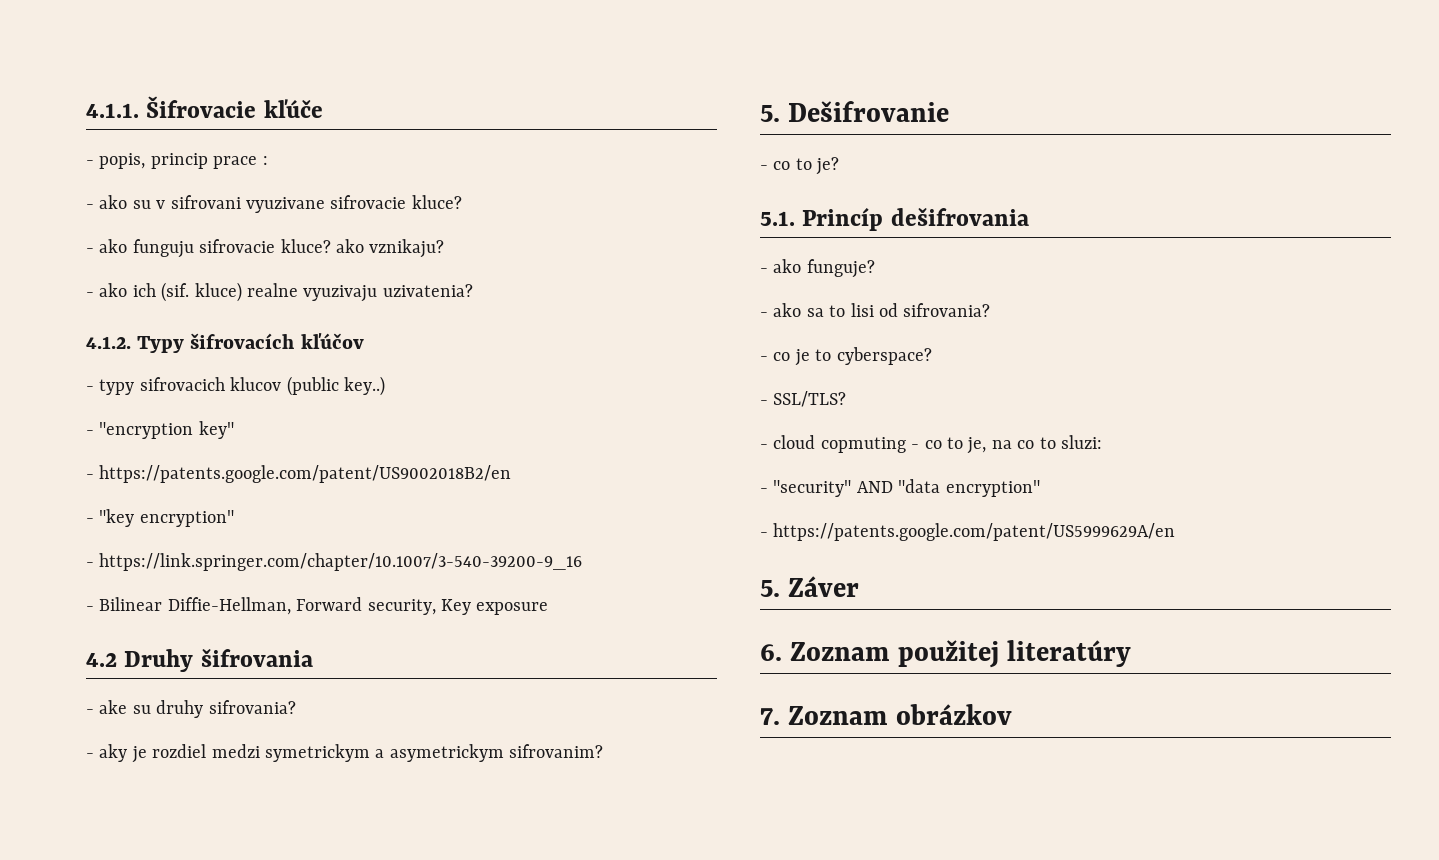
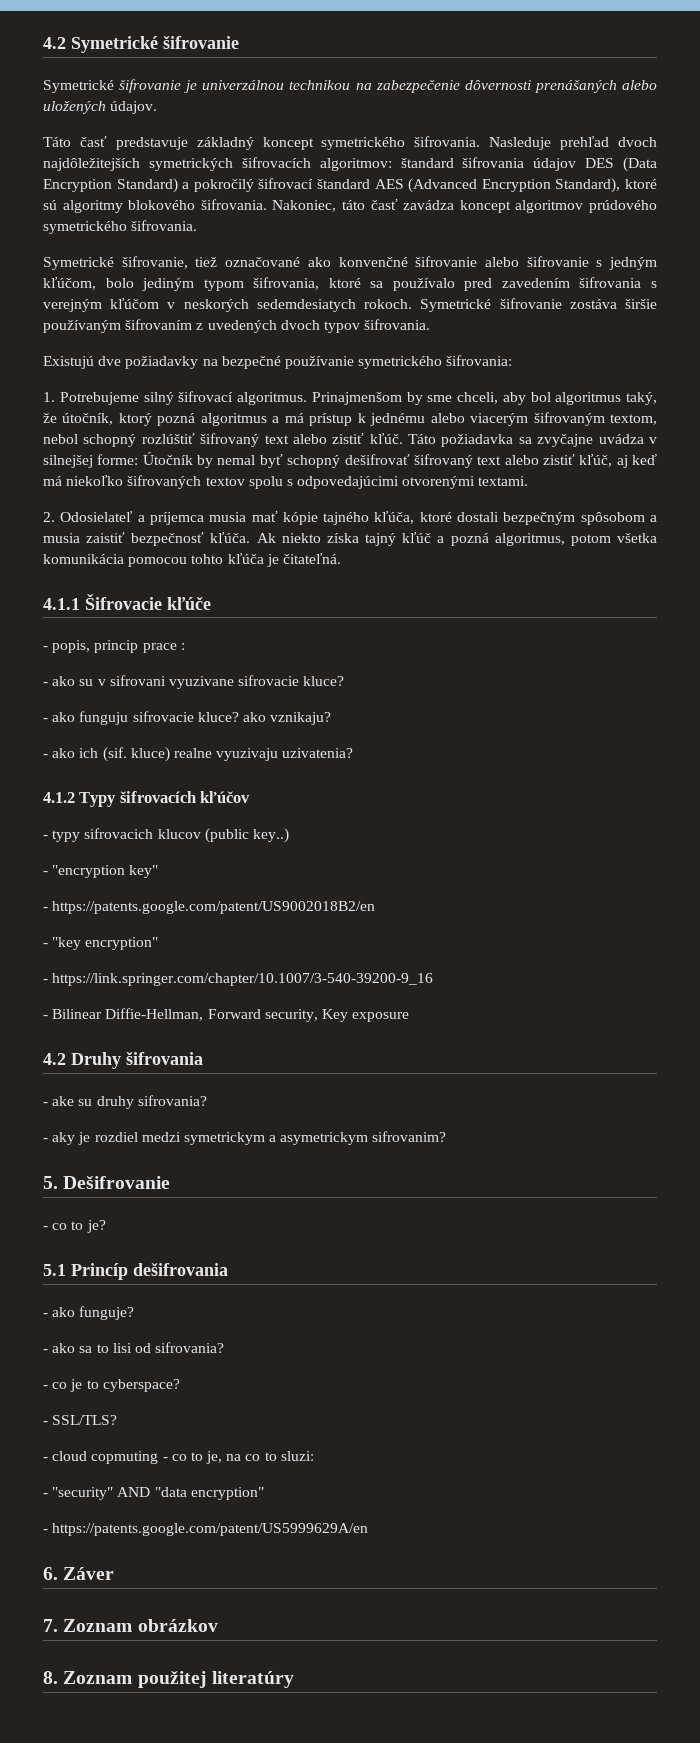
[86,103,139,118] 4.1.1. -> [43,36,239,53] [43,79,658,93] [43,101,158,114] [43,136,658,150] [43,157,657,172] [43,178,658,193] [43,199,658,213] [43,220,198,234] [43,256,657,270] [43,277,657,291] [43,298,657,312] [43,319,431,333] [43,355,513,369] [43,391,657,405] [43,412,657,426] [43,433,657,447] [43,452,657,468] [43,475,529,489] [43,511,657,525] [43,532,657,546] [43,553,341,567] [43,598,80,610] 4.2 Symetrické šifrovanie // Symetrické šifrovanie je univerzálnou technikou na zabezpečenie dôvernosti prenášaných alebo uložených údajov. // Táto časť predstavuje základný koncept symetrického šifrovania. Nasleduje prehľad dvoch najdôležitejších symetrických šifrovacích algoritmov: štandard šifrovania údajov DES (Data Encryption Standard) a pokročilý šifrovací štandard AES (Advanced Encryption Standard), ktoré sú algoritmy blokového šifrovania. Nakoniec, táto časť zavádza koncept algoritmov prúdového symetrického šifrovania. // Symetrické šifrovanie, tiež označované ako konvenčné šifrovanie alebo šifrovanie s jedným kľúčom, bolo jediným typom šifrovania, ktoré sa používalo pred zavedením šifrovania s verejným kľúčom v neskorých sedemdesiatych rokoch. Symetrické šifrovanie zostáva širšie používaným šifrovaním z uvedených dvoch typov šifrovania. // Existujú dve požiadavky na bezpečné používanie symetrického šifrovania: // 1. Potrebujeme silný šifrovací algoritmus. Prinajmenšom by sme chceli, aby bol algoritmus taký, že útočník, ktorý pozná algoritmus a má prístup k jednému alebo viacerým šifrovaným textom, nebol schopný rozlúštiť šifrovaný text alebo zistiť kľúč. Táto požiadavka sa zvyčajne uvádza v silnejšej forme: Útočník by nemal byť schopný dešifrovať šifrovaný text alebo zistiť kľúč, aj keď má niekoľko šifrovaných textov spolu s odpovedajúcimi otvorenými textami. // 2. Odosielateľ a príjemca musia mať kópie tajného kľúča, ktoré dostali bezpečným spôsobom a musia zaistiť bezpečnosť kľúča. Ak niekto získa tajný kľúč a pozná algoritmus, potom všetka komunikácia pomocou tohto kľúča je čitateľná. // 4.1.1
[86,336,131,349] 4.1.2. -> [43,792,75,803] 4.1.2
[760,211,795,226] 5.1. -> [43,1264,66,1276] 5.1
[760,580,780,597] 5. -> [43,1567,58,1580] 6.
[760,640,1132,668] // 6. Zoznam použitej literatúry -> (115, 1573) none
(1012, 714) none -> [43,1671,294,1688] // 8. Zoznam použitej literatúry

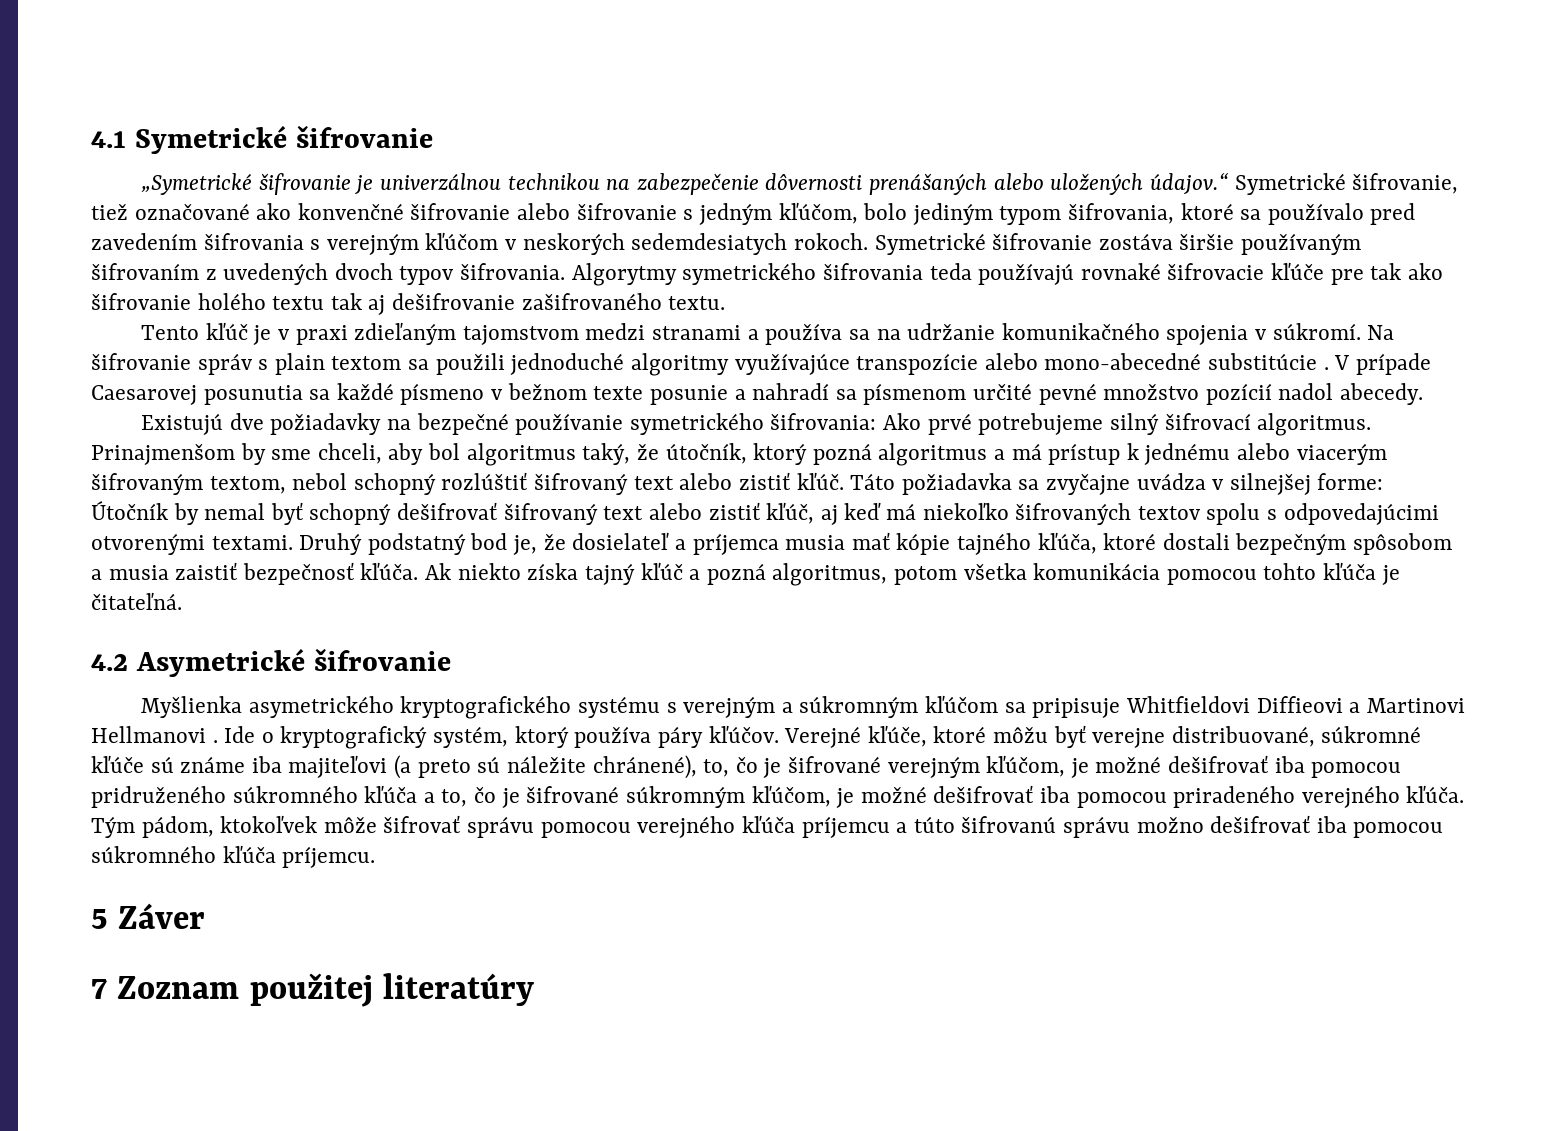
[43,37,66,49] 4.2 -> [91,131,126,148] 4.1
[43,80,114,93] Symetrické -> [141,173,253,195] „Symetrické
[110,101,158,114] [43,136,658,150] [43,157,657,172] [43,178,658,193] [43,199,658,213] [43,220,198,234] údajov. // Táto časť predstavuje základný koncept symetrického šifrovania. Nasleduje prehľad dvoch najdôležitejších symetrických šifrovacích algoritmov: štandard šifrovania údajov DES (Data Encryption Standard) a pokročilý šifrovací štandard AES (Advanced Encryption Standard), ktoré sú algoritmy blokového šifrovania. Nakoniec, táto časť zavádza koncept algoritmov prúdového symetrického šifrovania. // -> [1149,172,1229,195] údajov.“
(431, 324) none -> [571,262,1443,286] [91,293,726,315] [141,322,1395,345] [91,353,1431,376] [91,383,1424,405] Algorytmy symetrického šifrovania teda používajú rovnaké šifrovacie kľúče pre tak ako šifrovanie holého textu tak aj dešifrovanie zašifrovaného textu. // Tento kľúč je v praxi zdieľaným tajomstvom medzi stranami a používa sa na udržanie komunikačného spojenia v súkromí. Na šifrovanie správ s plain textom sa použili jednoduché algoritmy využívajúce transpozície alebo mono-abecedné substitúcie . V prípade Caesarovej posunutia sa každé písmeno v bežnom texte posunie a nahradí sa písmenom určité pevné množstvo pozícií nadol abecedy.
[43,392,139,405] // 1. Potrebujeme -> [883,413,1104,435] Ako prvé potrebujeme
[43,511,134,522] // 2. Odosielateľ -> [299,532,670,555] Druhý podstatný bod je, že dosielateľ
[43,594,211,610] [43,640,185,653] [43,675,345,689] [43,711,332,725] [43,747,354,762] [43,791,251,807] [43,828,289,843] [43,865,159,878] [43,901,376,914] [43,937,159,950] [43,973,434,986] [43,1008,410,1022] [43,1052,203,1069] [43,1095,207,1109] [43,1131,447,1145] [43,1176,171,1189] [43,1220,106,1233] [43,1263,228,1280] [43,1306,135,1320] [43,1342,225,1353] [43,1379,180,1392] [43,1415,118,1425] [43,1451,314,1464] [43,1487,264,1500] [43,1523,369,1536] [43,1567,115,1580] [43,1619,218,1632] [43,1671,58,1684] 4.1.1 Šifrovacie kľúče // - popis, princip prace : // - ako su v sifrovani vyuzivane sifrovacie kluce? // - ako funguju sifrovacie kluce? ako vznikaju? // - ako ich (sif. kluce) realne vyuzivaju uzivatenia? // 4.1.2 Typy šifrovacích kľúčov // - typy sifrovacich klucov (public key..) // - "encryption key" // - https://patents.google.com/patent/US9002018B2/en // - "key encryption" // - https://link.springer.com/chapter/10.1007/3-540-39200-9_16 // - Bilinear Diffie-Hellman, Forward security, Key exposure // 4.2 Druhy šifrovania // - ake su druhy sifrovania? // - aky je rozdiel medzi symetrickym a asymetrickym sifrovanim? // 5. Dešifrovanie // - co to je? // 5.1 Princíp dešifrovania // - ako funguje? // - ako sa to lisi od sifrovania? // - co je to cyberspace? // - SSL/TLS? // - cloud copmuting - co to je, na co to sluzi: // - "security" AND "data encryption" // - https://patents.google.com/patent/US5999629A/en // 6. Záver // 7. Zoznam obrázkov // 8. -> [91,648,451,677] [141,695,1465,719] [91,725,1422,749] [91,755,1402,779] [91,785,1465,808] [91,815,1444,838] [91,845,376,868] [91,903,206,929] [91,979,107,999] 4.2 Asymetrické šifrovanie // Myšlienka asymetrického kryptografického systému s verejným a súkromným kľúčom sa pripisuje Whitfieldovi Diffieovi a Martinovi Hellmanovi . Ide o kryptografický systém, ktorý používa páry kľúčov. Verejné kľúče, ktoré môžu byť verejne distribuované, súkromné kľúče sú známe iba majiteľovi (a preto sú náležite chránené), to, čo je šifrované verejným kľúčom, je možné dešifrovať iba pomocou pridruženého súkromného kľúča a to, čo je šifrované súkromným kľúčom, je možné dešifrovať iba pomocou priradeného verejného kľúča. Tým pádom, ktokoľvek môže šifrovať správu pomocou verejného kľúča príjemcu a túto šifrovanú správu možno dešifrovať iba pomocou súkromného kľúča príjemcu. // 5 Záver // 7

